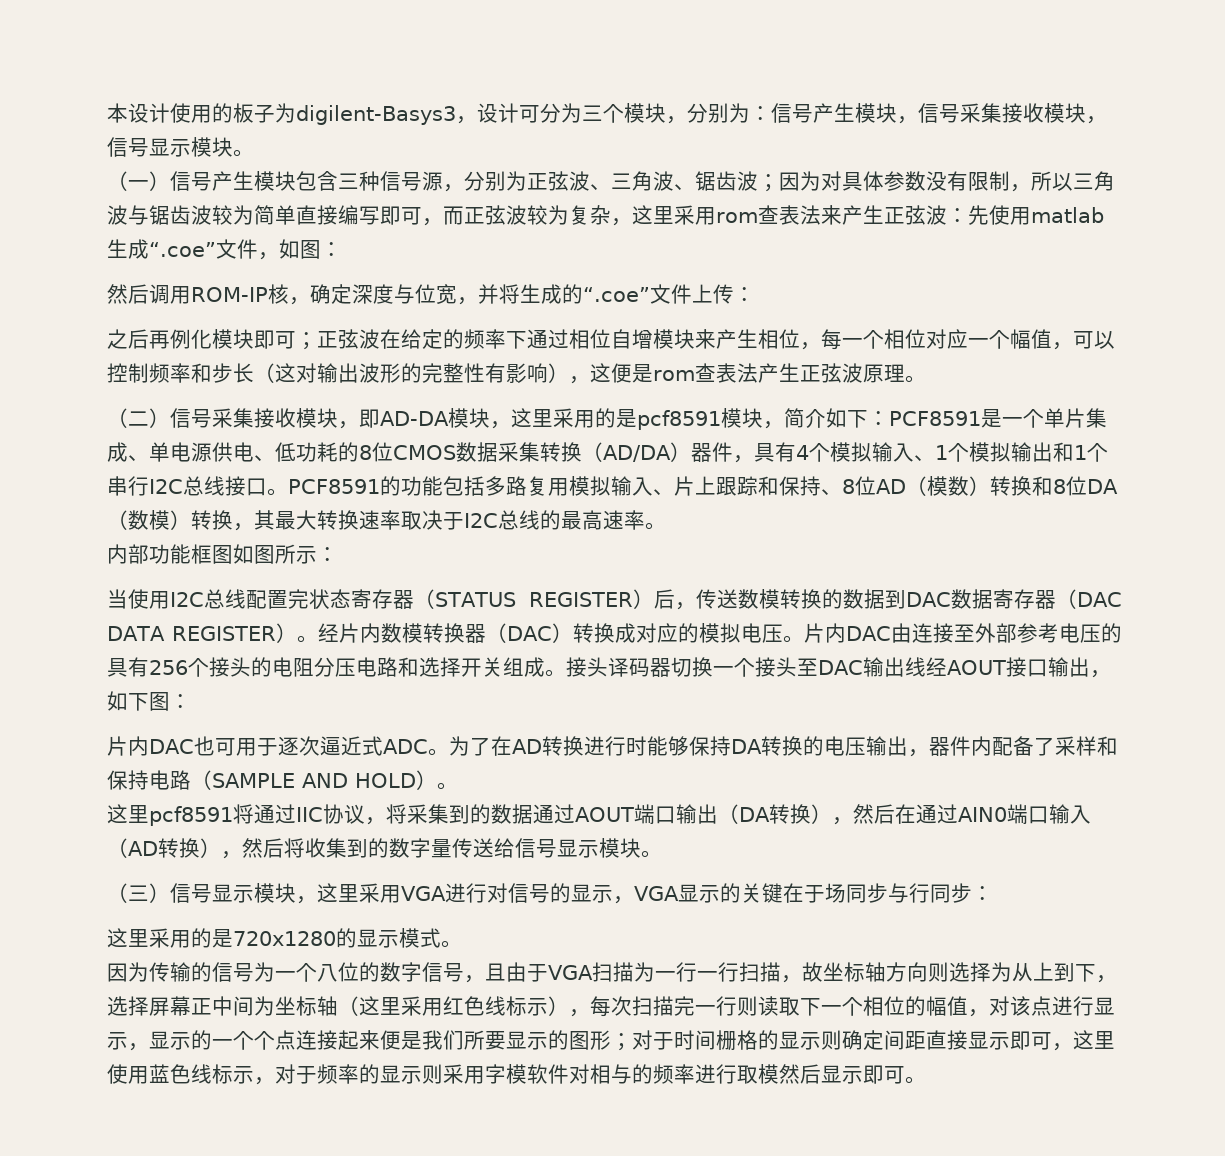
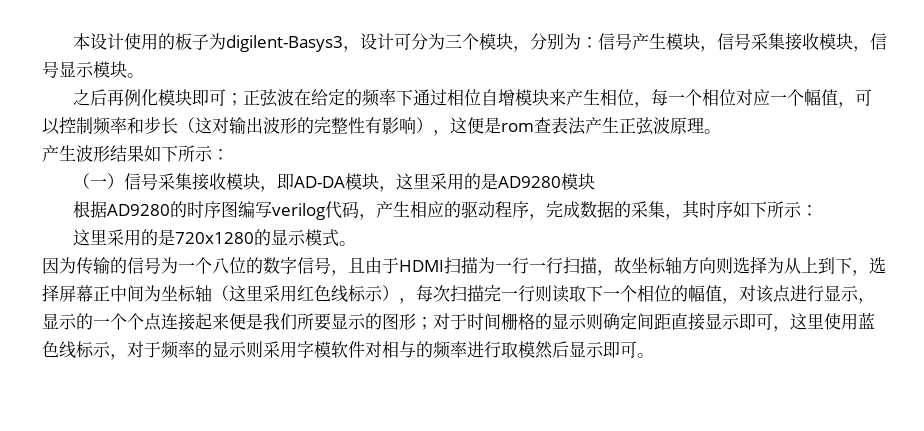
[107,171,1115,192] [107,205,1104,226] [107,239,342,260] [107,284,755,305] // （一）信号产生模块包含三种信号源，分别为正弦波、三角波、锯齿波；因为对具体参数没有限制，所以三角波与锯齿波较为简单直接编写即可，而正弦波较为复杂，这里采用rom查表法来产生正弦波：先使用matlab生成“.coe”文件，如图： // 然后调用ROM-IP核，确定深度与位宽，并将生成的“.coe”文件上传： -> (144, 75) none
[107,408,149,428] // （二 -> [42,145,229,162] [73,173,108,189] // 产生波形结果如下所示： // （一
[637,408,1107,430] [107,442,1108,463] [107,476,1118,496] [107,510,666,531] [107,544,338,564] [107,589,1122,610] [107,623,1122,643] [107,657,1111,678] [107,691,191,711] [107,736,1118,757] [107,770,458,790] [107,804,1091,826] [107,838,662,859] [107,883,972,904] pcf8591模块，简介如下：PCF8591是一个单片集成、单电源供电、低功耗的8位CMOS数据采集转换（AD/DA）器件，具有4个模拟输入、1个模拟输出和1个串行I2C总线接口。PCF8591的功能包括多路复用模拟输入、片上跟踪和保持、8位AD（模数）转换和8位DA（数模）转换，其最大转换速率取决于I2C总线的最高速率。 // 内部功能框图如图所示： // 当使用I2C总线配置完状态寄存器（STATUS REGISTER）后，传送数模转换的数据到DAC数据寄存器（DAC DATA REGISTER）。经片内数模转换器（DAC）转换成对应的模拟电压。片内DAC由连接至外部参考电压的具有256个接头的电阻分压电路和选择开关组成。接头译码器切换一个接头至DAC输出线经AOUT接口输出，如下图： // 片内DAC也可用于逐次逼近式ADC。为了在AD转换进行时能够保持DA转换的电压输出，器件内配备了采样和保持电路（SAMPLE AND HOLD）。 // 这里pcf8591将通过IIC协议，将采集到的数据通过AOUT端口输出（DA转换），然后在通过AIN0端口输入（AD转换），然后将收集到的数字量传送给信号显示模块。 // （三）信号显示模块，这里采用VGA进行对信号的显示，VGA显示的关键在于场同步与行同步 -> [498,173,596,190] [73,200,803,220] AD9280模块 // 根据AD9280的时序图编写verilog代码，产生相应的驱动程序，完成数据的采集，其时序如下所示
[548,965,593,980] VGA -> [399,260,444,272] HDMI

